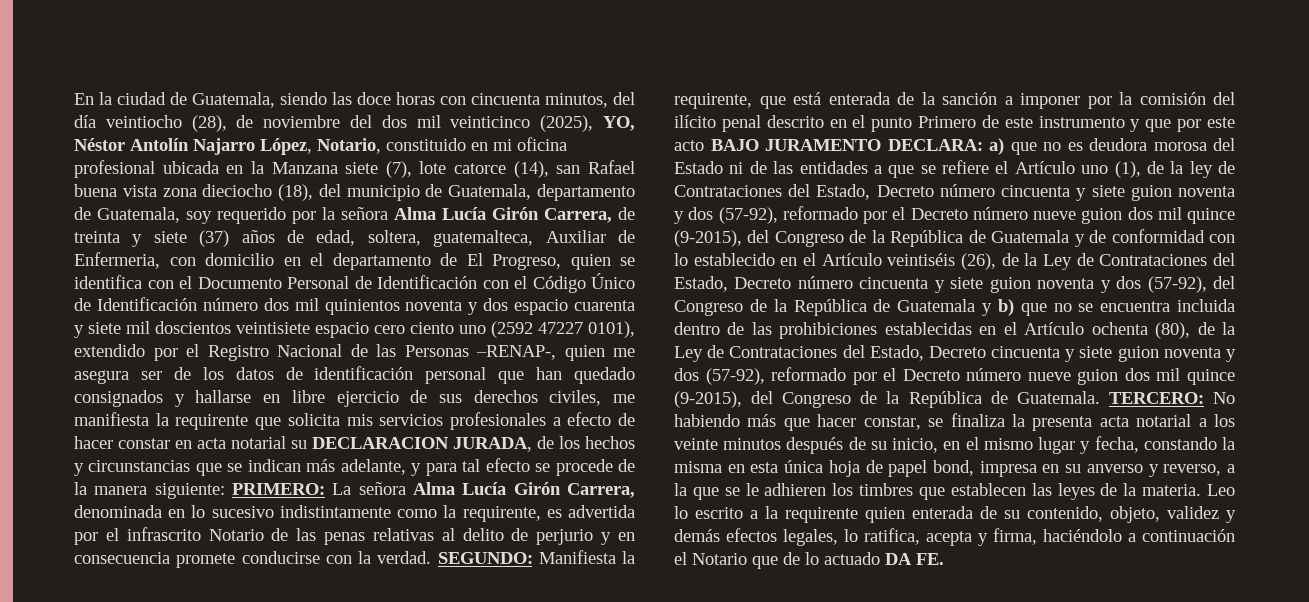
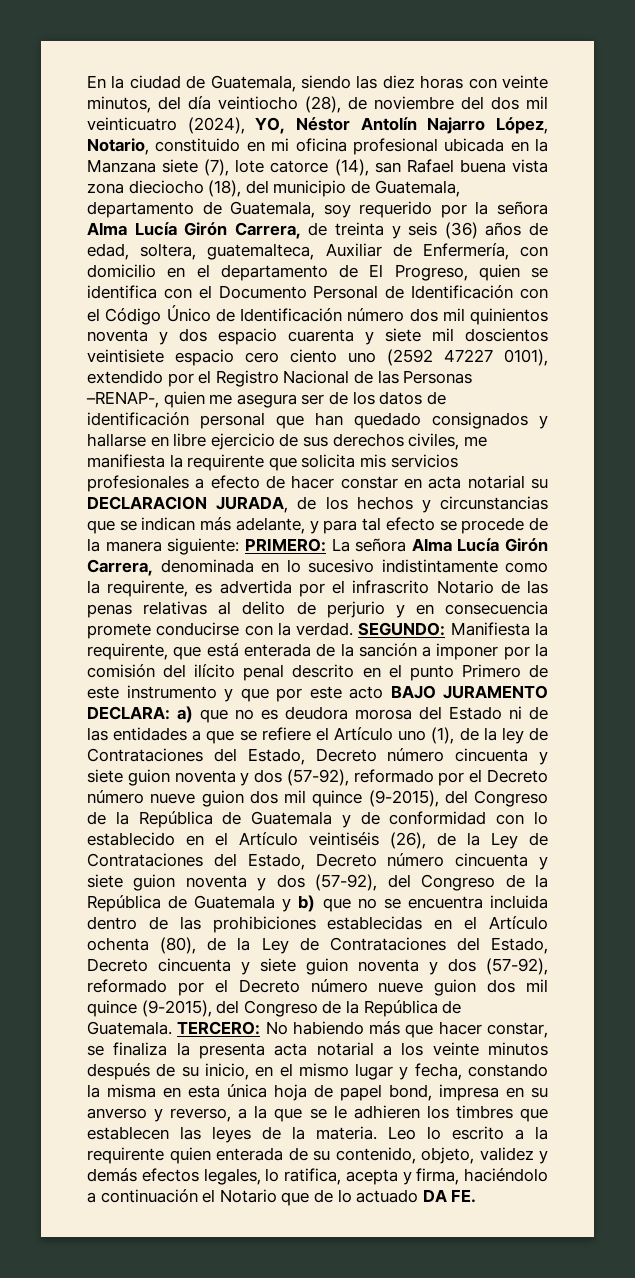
[357,92,391,105] doce -> [382,75,415,89] diez
[471,93,540,105] cincuenta -> [501,75,548,89] veinte
[450,115,594,132] veinticinco (2025), -> [87,117,245,134] veinticuatro (2024),
[153,230,230,247] siete (37) -> [408,222,478,239] seis (36)
[74,252,160,269] Enfermeria, -> [422,243,509,260] Enfermería,

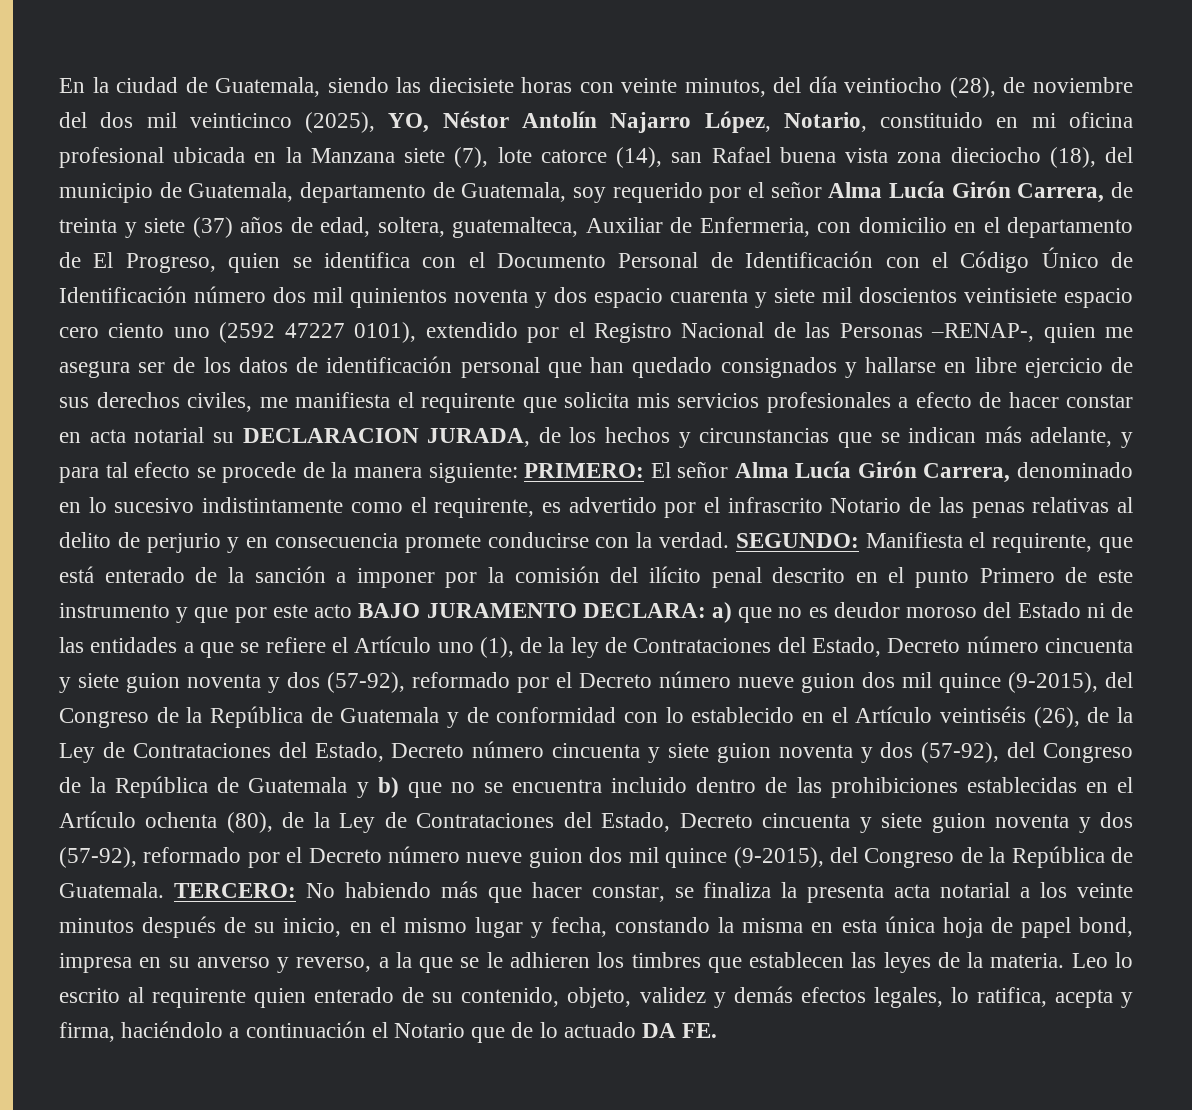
[382,75,415,89] diez -> [428,77,514,93] diecisiete
[87,117,245,134] veinticuatro (2024), -> [189,112,376,133] veinticinco (2025),
[475,201,548,215] la señora -> [747,181,822,198] el señor
[408,222,478,239] seis (36) -> [144,217,233,238] siete (37)
[422,243,509,260] Enfermería, -> [699,217,810,237] Enfermeria,
[169,454,183,468] la -> [397,392,414,408] el
[331,538,548,552] [87,559,254,576] La señora Alma Lucía Girón Carrera, denominada -> [650,461,1133,483] El señor Alma Lucía Girón Carrera, denominado
[87,580,100,594] la -> [410,497,427,513] el
[219,580,292,594] advertida -> [568,497,657,513] advertido
[535,622,548,636] la -> [969,532,986,548] el
[243,643,311,657] enterada -> [104,567,185,583] enterado
[285,706,412,720] deudora morosa -> [833,602,978,618] deudor moroso
[489,895,548,909] incluida -> [611,777,688,793] incluido
[515,1126,548,1140] a la -> [128,987,145,1003] al
[216,1147,283,1161] enterada -> [314,987,395,1003] enterado

